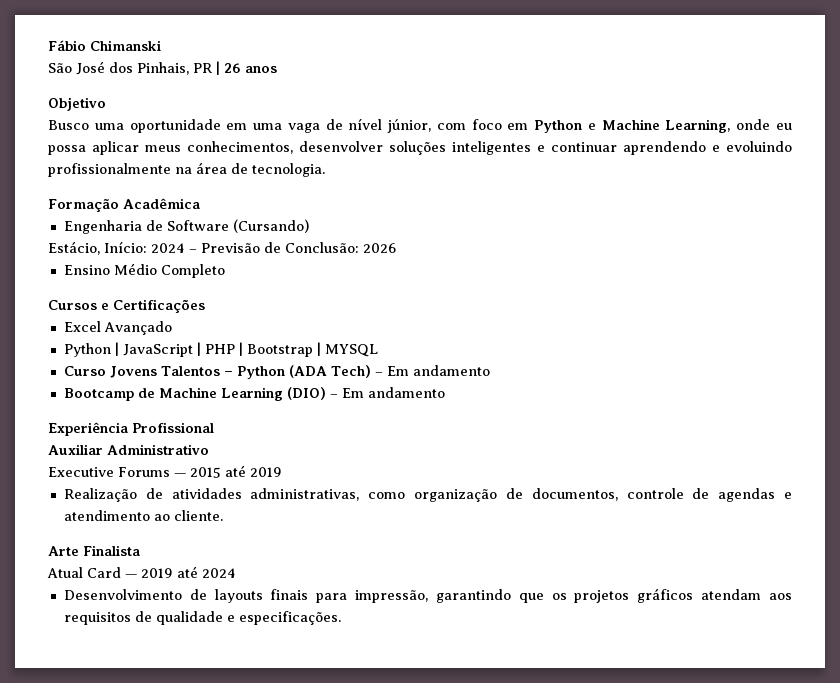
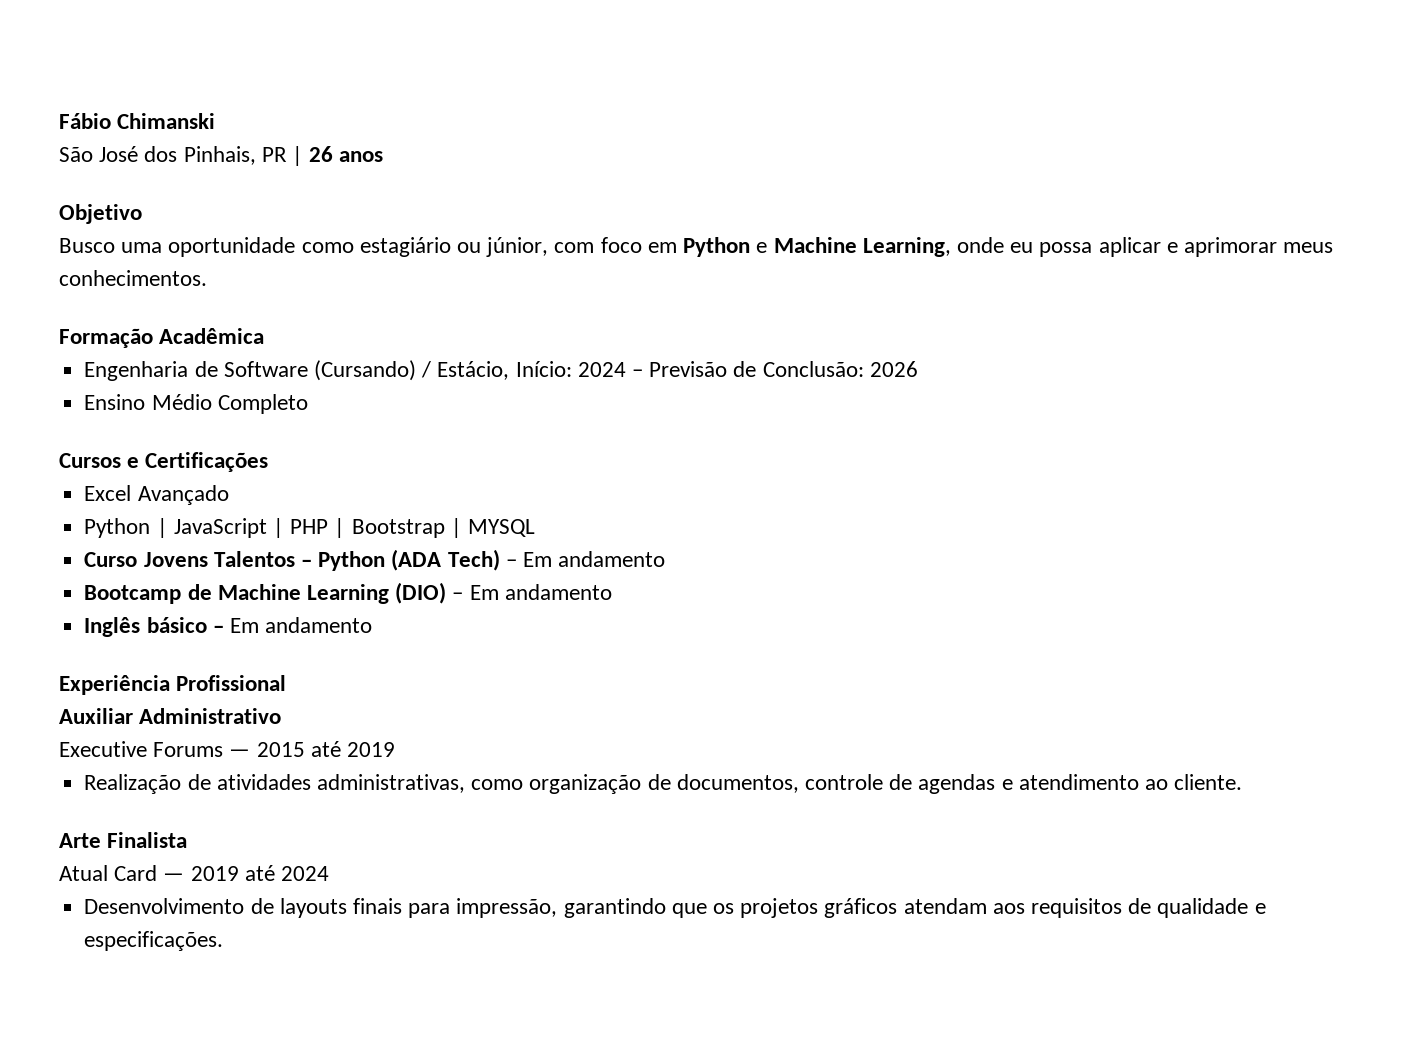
[226,118,383,133] em uma vaga de nível -> [301,237,482,257] como estagiário ou
[145,141,792,155] [48,162,325,177] meus conhecimentos, desenvolver soluções inteligentes e continuar aprendendo e evoluindo profissionalmente na área de tecnologia. -> [1166,237,1334,257] [59,270,207,286] e aprimorar meus conhecimentos.
(309, 226) // -> [421,361,432,378] /
(445, 392) none -> [84,617,373,637] // Inglês básico – Em andamento

